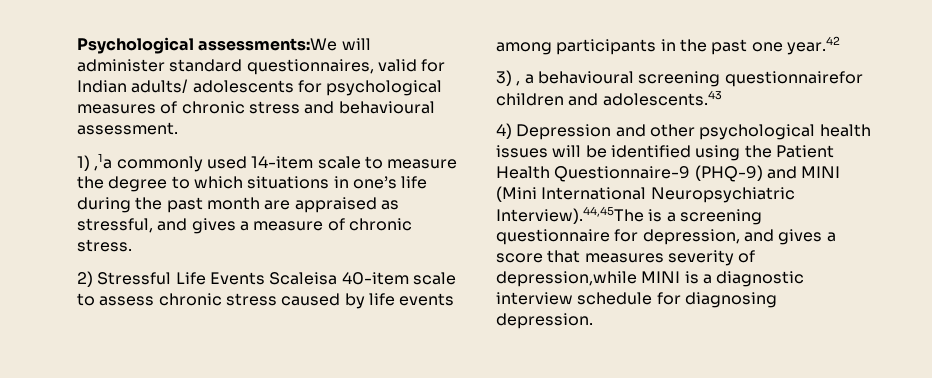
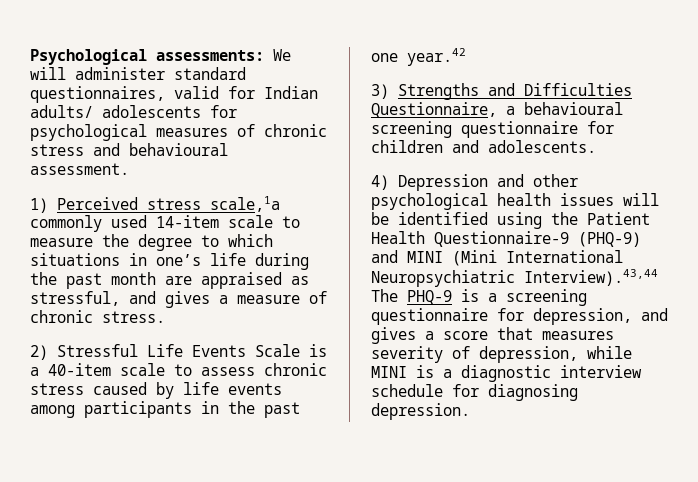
[198,38,338,51] assessments:We -> [156,49,291,61] assessments: We
[94,153,113,171] ,1a -> [57,196,280,212] Perceived stress scale,1a
[269,272,338,285] Scaleisa -> [255,344,327,357] [30,367,39,376] Scale is a
[516,80,521,86] , -> [398,83,632,100] [371,102,497,118] Strengths and Difficulties Questionnaire,
[724,71,863,87] questionnairefor -> [461,121,614,138] questionnaire for
[602,90,722,106] adolescents.43 -> [488,140,596,153] adolescents.
[496,206,644,224] Interview).44,45The -> [524,269,658,286] [371,289,452,305] Interview).43,44 The PHQ-9
[496,271,637,287] depression,while -> [479,346,632,363] depression, while

